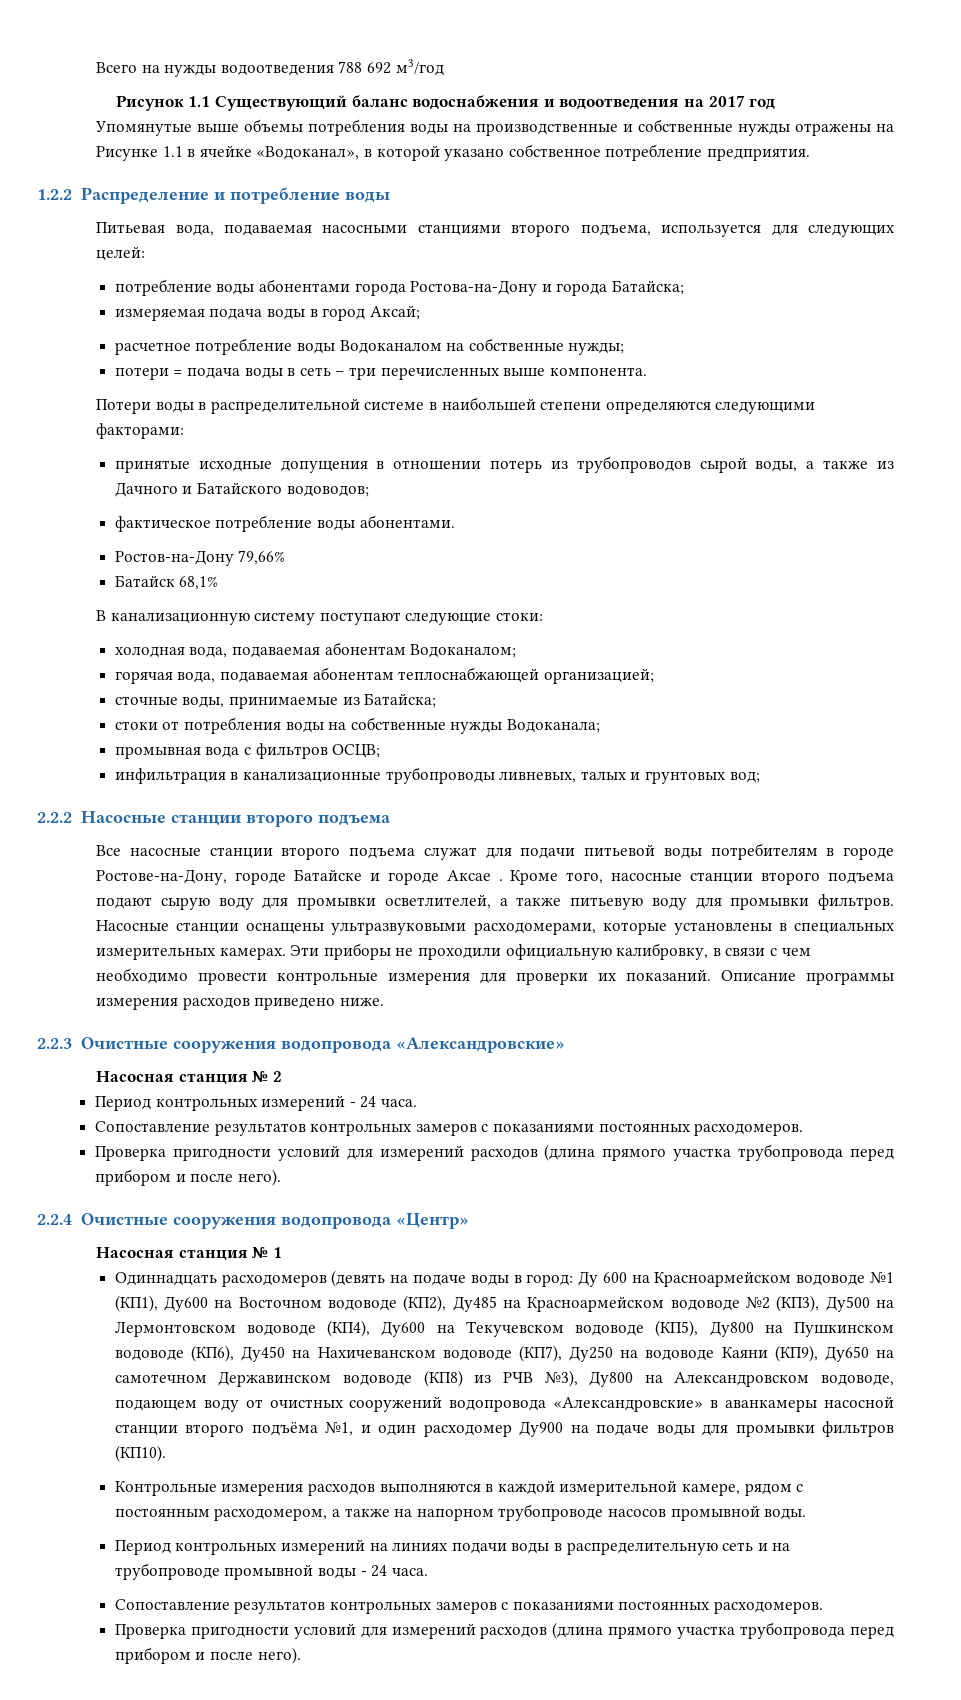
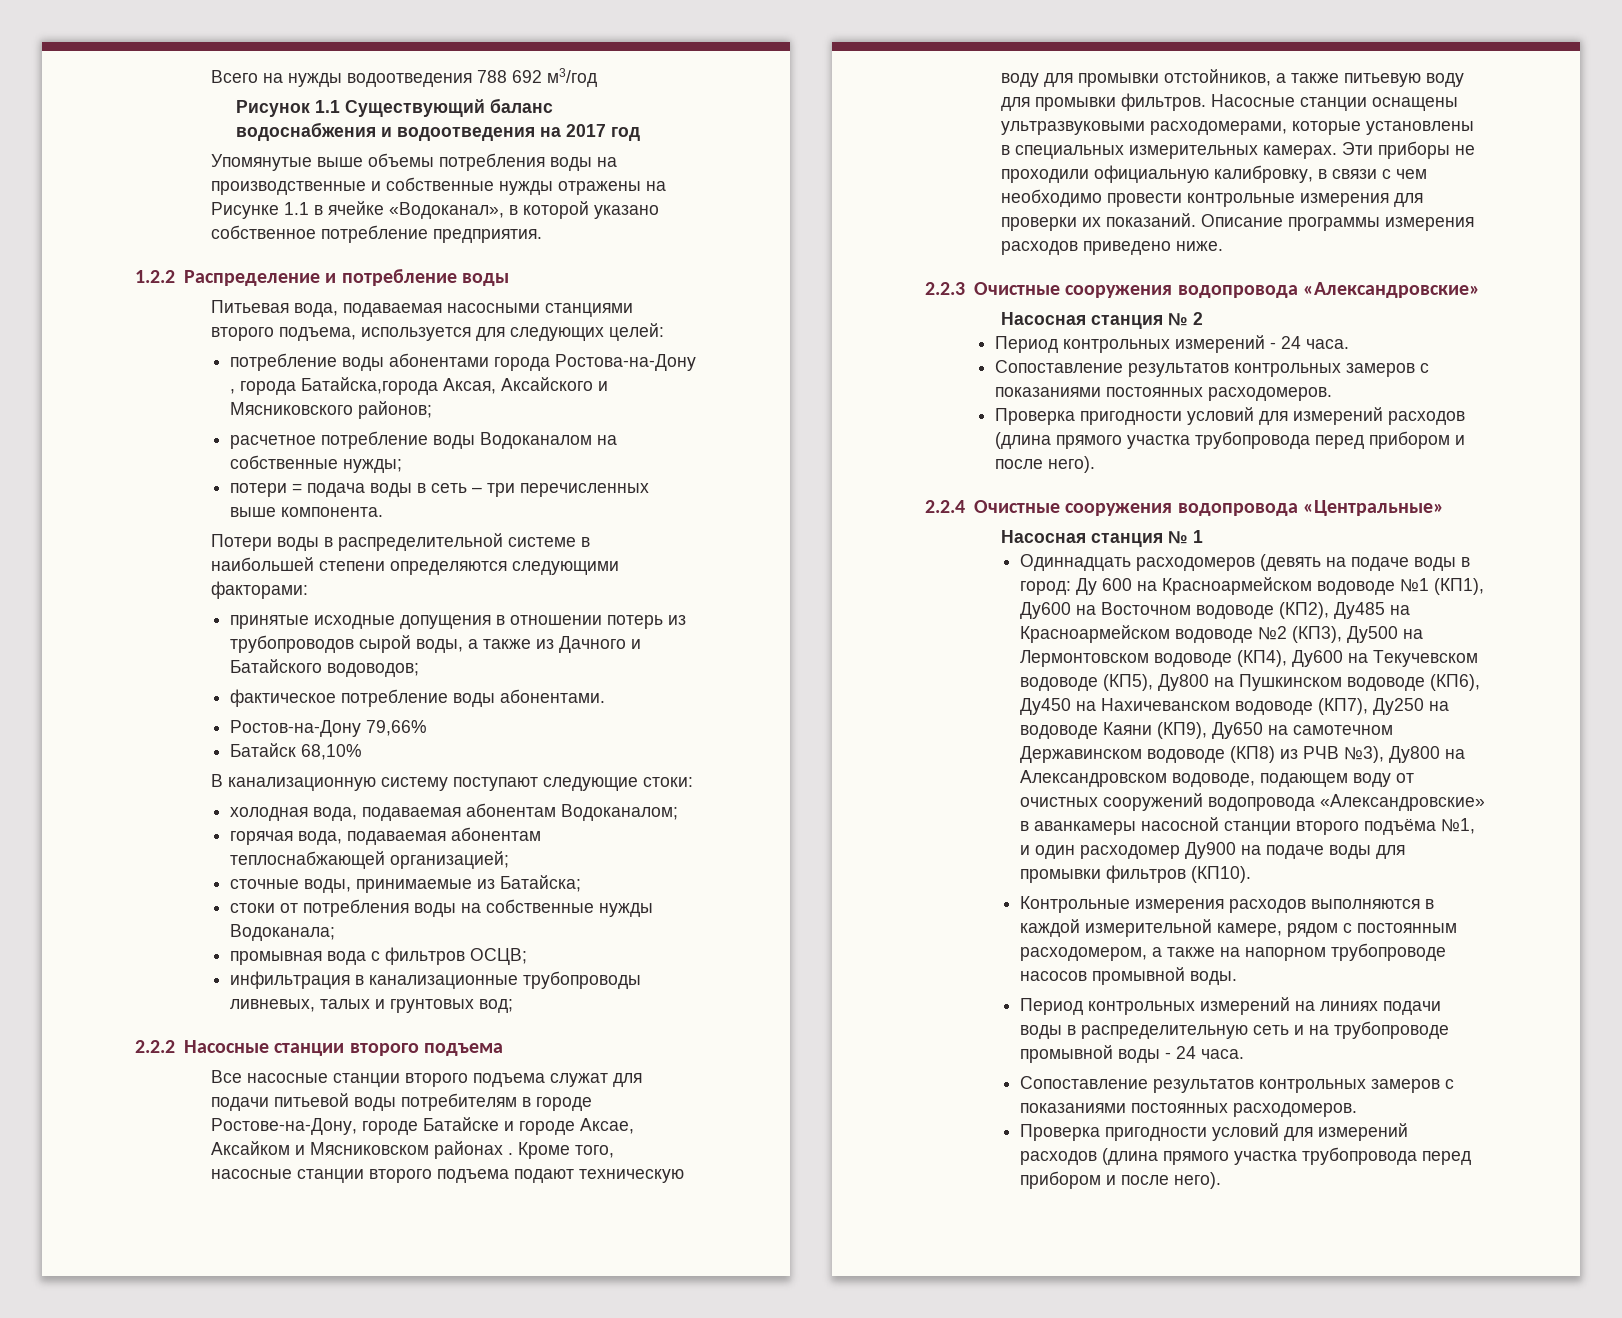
[541,280,684,296] [114,305,420,321] и города Батайска; // измеряемая подача воды в город Аксай; -> [229,377,608,395] [229,401,432,419] , города Батайска,города Аксая, Аксайского и Мясниковского районов;
[179,576,219,590] 68,1% -> [300,744,362,760] 68,10%
[446,870,491,881] Аксае -> [579,1118,634,1134] [210,1141,503,1159] Аксае, Аксайком и Мясниковском районах
[160,894,491,910] сырую воду для промывки осветлителей, -> [578,1169,684,1183] [1000,69,1271,87] техническую воду для промывки отстойников,
[395,1213,469,1229] «Центр» -> [1302,500,1444,516] «Центральные»

